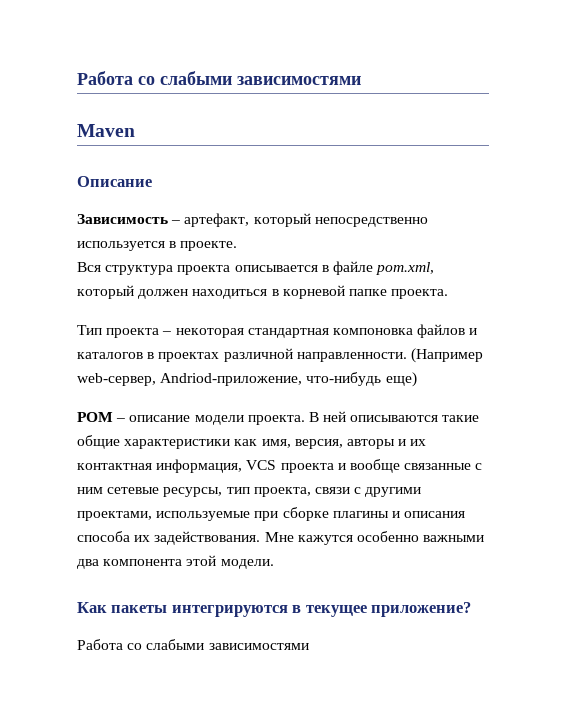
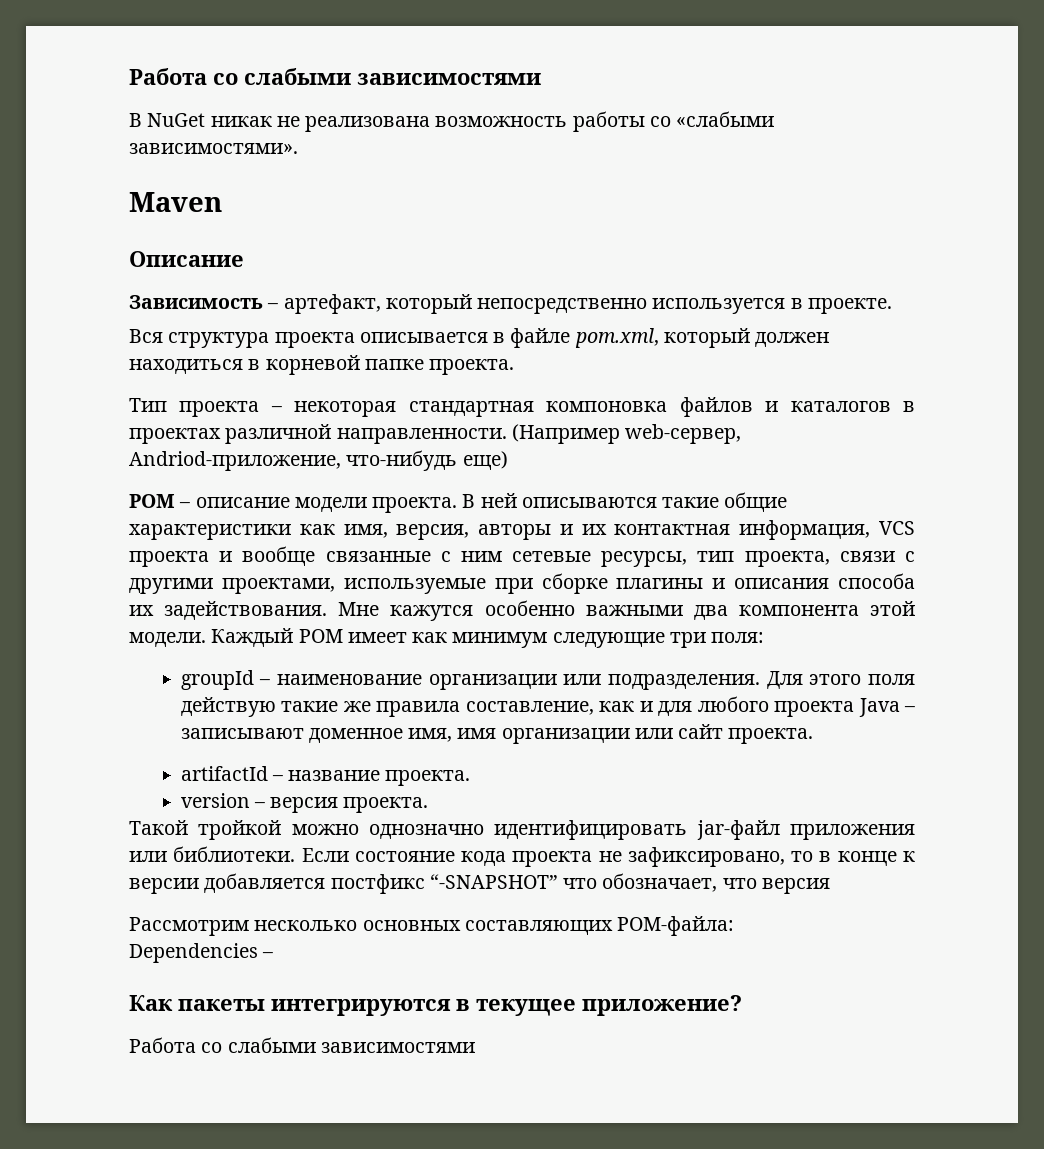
[77,71,361,85] Работа со слабыми зависимостями -> [129,68,541,85] [129,111,775,132] [129,143,298,154] Работа со слабыми зависимостями // В NuGet никак не реализована возможность работы со «слабыми зависимостями».
(274, 564) none -> [211,628,765,648] [180,670,915,690] [180,696,915,717] [180,724,814,744] [180,766,471,786] [180,793,429,813] [129,820,916,840] [129,846,915,867] [129,873,830,894] [129,916,735,936] [129,943,274,963] Каждый POM имеет как минимум следующие три поля: // groupId – наименование организации или подразделения. Для этого поля действую такие же правила составление, как и для любого проекта Java – записывают доменное имя, имя организации или сайт проекта. // artifactId – название проекта. // version – версия проекта. // Такой тройкой можно однозначно идентифицировать jar-файл приложения или библиотеки. Если состояние кода проекта не зафиксировано, то в конце к версии добавляется постфикс “-SNAPSHOT” что обозначает, что версия // Рассмотрим несколько основных составляющих POM-файла: // Dependencies –

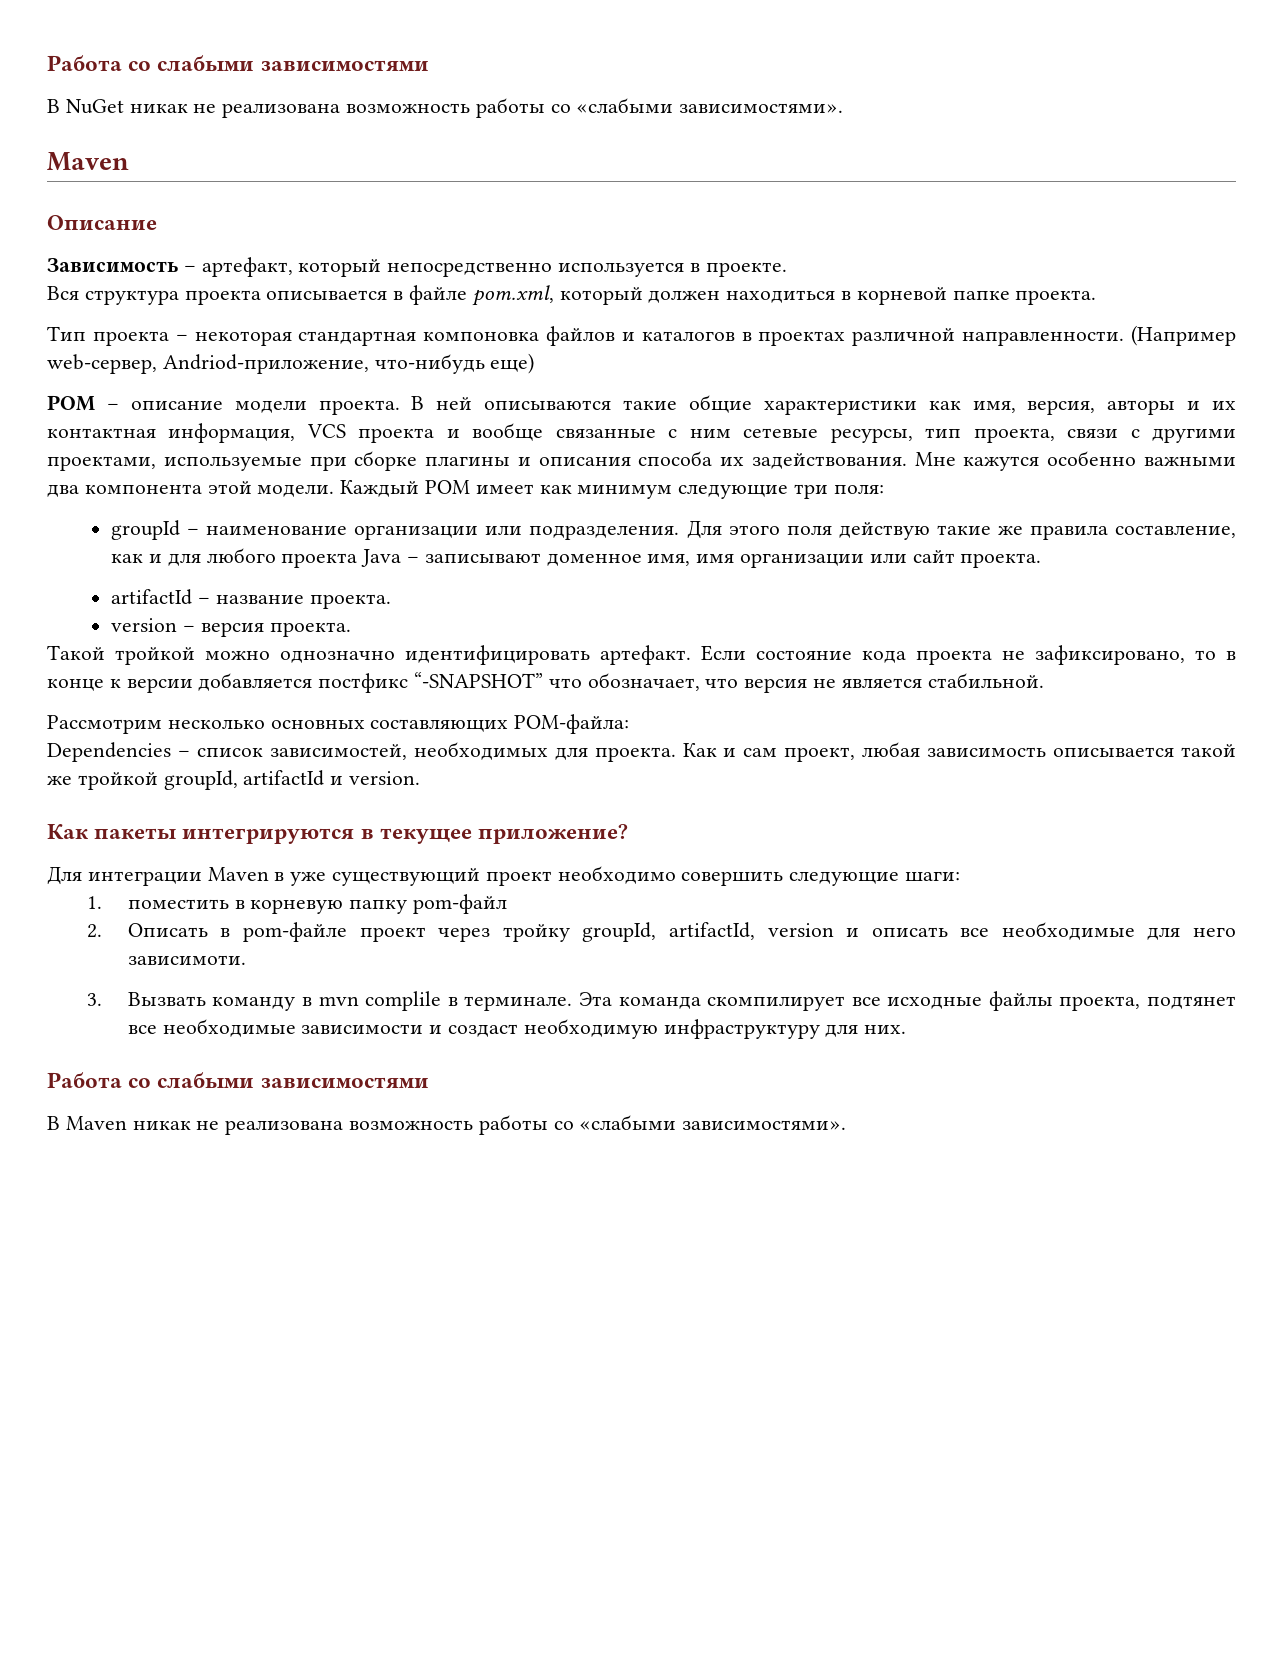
[696,820,916,840] [129,846,296,862] jar-файл приложения или библиотеки. -> [600,645,691,665] артефакт.
(830, 886) none -> [813,673,1044,688] не является стабильной.
(274, 955) none -> [196,742,1237,762] [47,770,421,790] список зависимостей, необходимых для проекта. Как и сам проект, любая зависимость описывается такой же тройкой groupId, artifactId и version.
[129,1037,475,1053] Работа со слабыми зависимостями -> [47,866,961,886] [87,894,508,914] [87,922,1236,942] [127,955,246,965] [87,991,1236,1011] [127,1019,907,1039] [47,1072,429,1088] [47,1115,847,1135] Для интеграции Maven в уже существующий проект необходимо совершить следующие шаги: // 1. поместить в корневую папку pom-файл // 2. Описать в pom-файле проект через тройку groupId, artifactId, version и описать все необходимые для него зависимоти. // 3. Вызвать команду в mvn complile в терминале. Эта команда скомпилирует все исходные файлы проекта, подтянет все необходимые зависимости и создаст необходимую инфраструктуру для них. // Работа со слабыми зависимостями // В Maven никак не реализована возможность работы со «слабыми зависимостями».

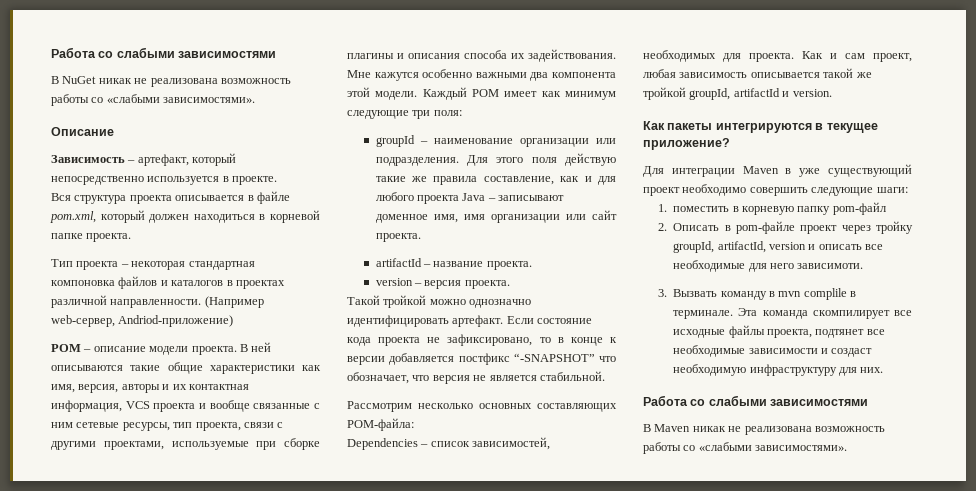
[47,152,129,171] // Maven -> (256, 100) none
[162,353,535,374] Andriod-приложение, что-нибудь еще) -> [118,315,234,327] Andriod-приложение)

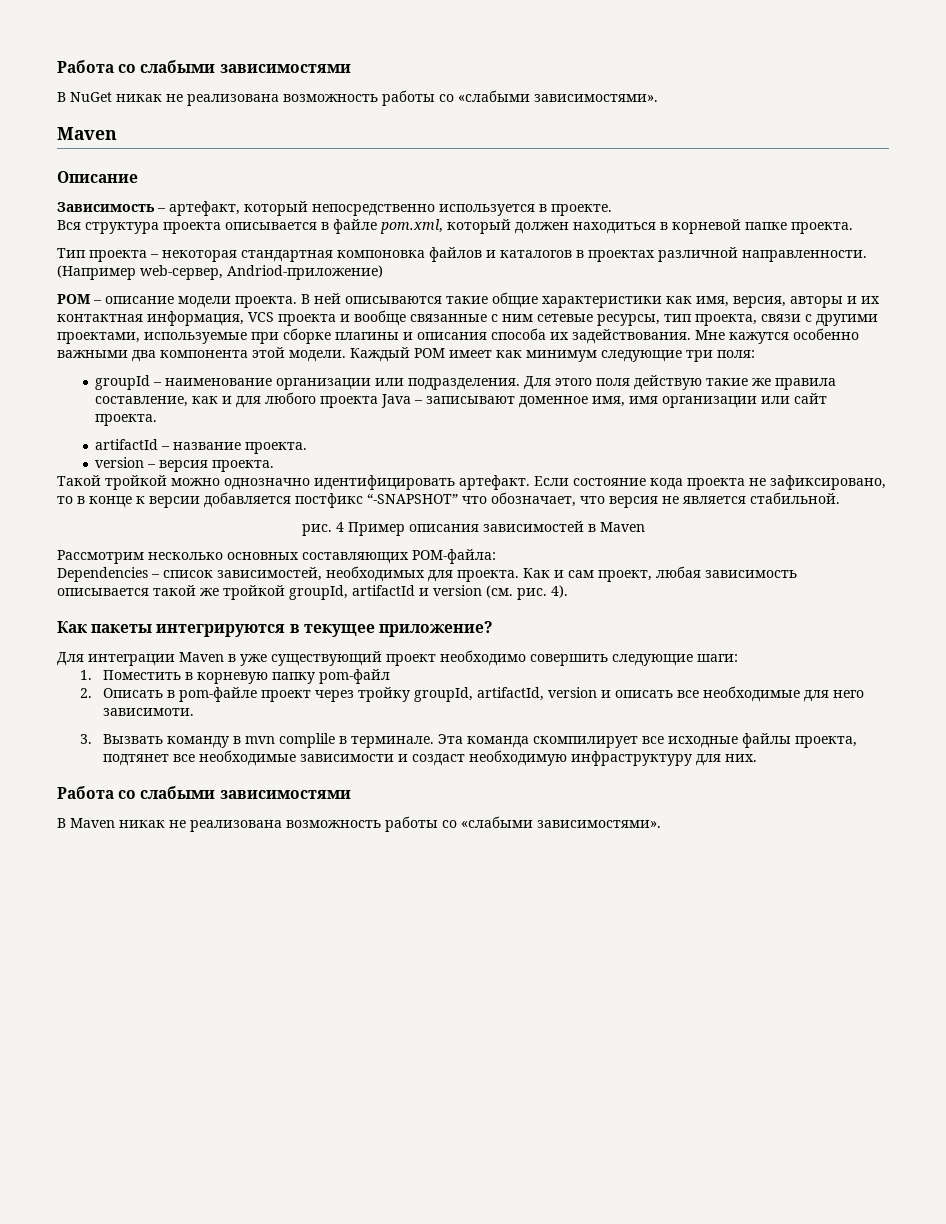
(256, 100) none -> [57,127,117,140] // Maven
(605, 376) none -> [301,521,645,536] // рис. 4 Пример описания зависимостей в Maven
[792,89,832,97] version. -> [433,585,568,600] version (см. рис. 4).
[673,206,730,212] поместить -> [103,670,182,680] Поместить

